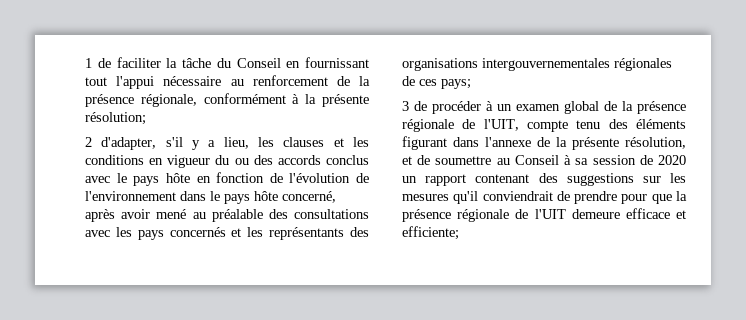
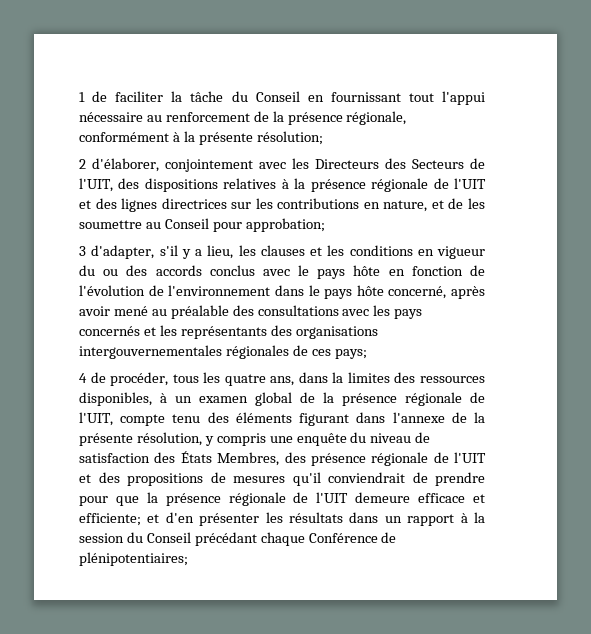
(92, 142) none -> [92,158,485,172] [79,178,487,192] [79,198,486,212] [79,218,325,232] [79,246,86,256] d'élaborer, conjointement avec les Directeurs des Secteurs de l'UIT, des dispositions relatives à la présence régionale de l'UIT et des lignes directrices sur les contributions en nature, et de les soumettre au Conseil pour approbation; // 3
[402,101,481,114] 3 de procéder -> [79,372,485,386] [79,392,152,406] 4 de procéder, tous les quatre ans, dans la limites des ressources disponibles,
[402,155,686,165] [402,173,686,186] et de soumettre au Conseil à sa session de 2020 un rapport contenant des suggestions sur les -> [204,432,431,446] [79,451,486,466] [79,472,226,486] y compris une enquête du niveau de satisfaction des États Membres, des présence régionale de l'UIT et des propositions de
(459, 233) none -> [147,512,485,526] [79,532,397,546] [79,552,188,566] et d'en présenter les résultats dans un rapport à la session du Conseil précédant chaque Conférence de plénipotentiaires;

